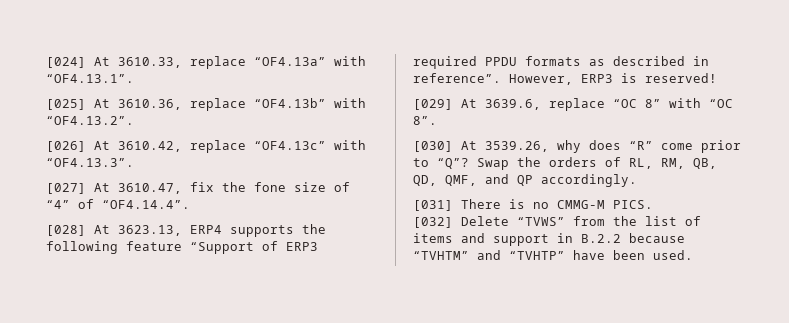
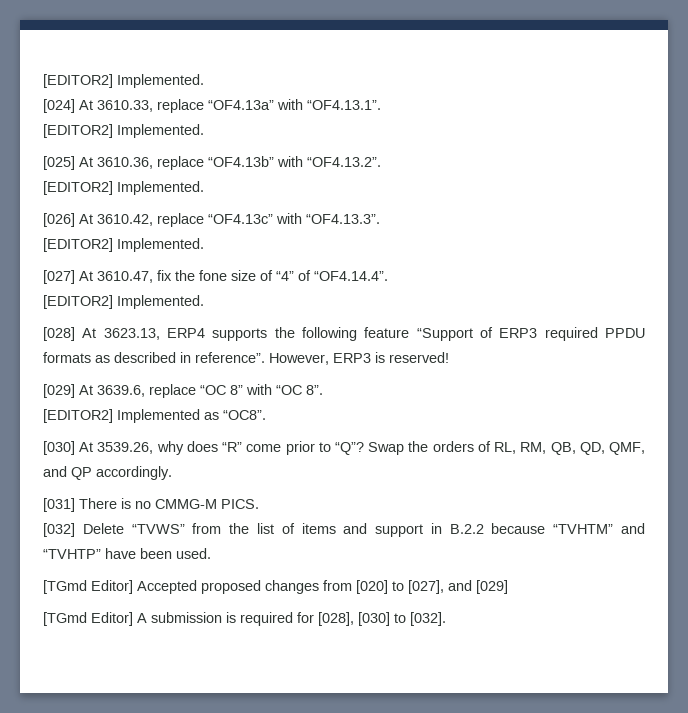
(46, 62) none -> [43,74,204,88] [EDITOR2] Implemented. //
(134, 78) none -> [43,124,204,138] // [EDITOR2] Implemented.
(134, 120) none -> [43,181,204,195] // [EDITOR2] Implemented.
(134, 162) none -> [43,238,204,252] // [EDITOR2] Implemented.
(190, 204) none -> [43,295,204,309] // [EDITOR2] Implemented.
(437, 120) none -> [43,409,266,423] // [EDITOR2] Implemented as “OC8”.
(693, 255) none -> [43,580,508,594] [43,612,446,626] // [TGmd Editor] Accepted proposed changes from [020] to [027], and [029] // [TGmd Editor] A submission is required for [028], [030] to [032].

